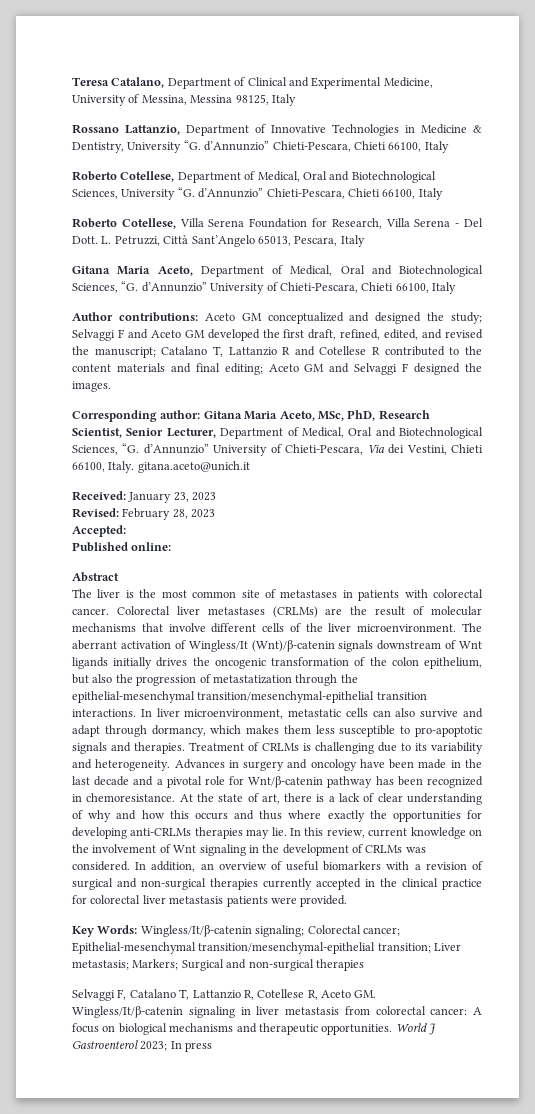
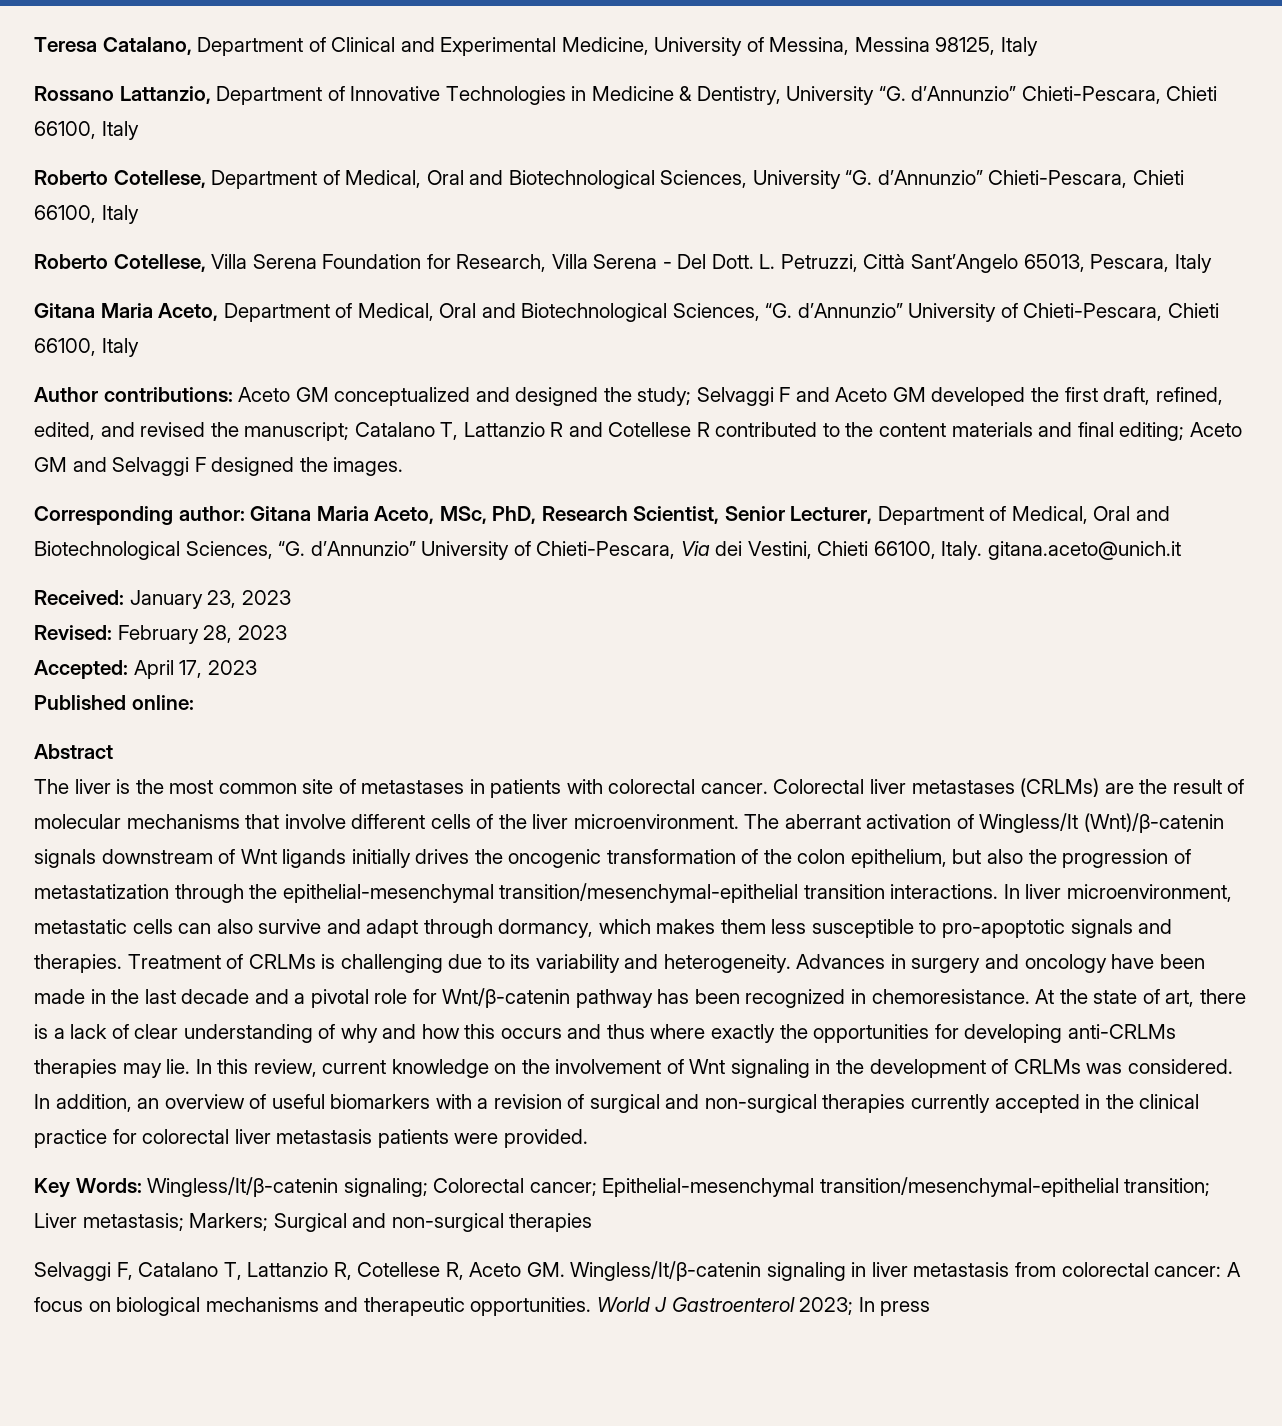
(126, 531) none -> [133,660,257,679] April 17, 2023

